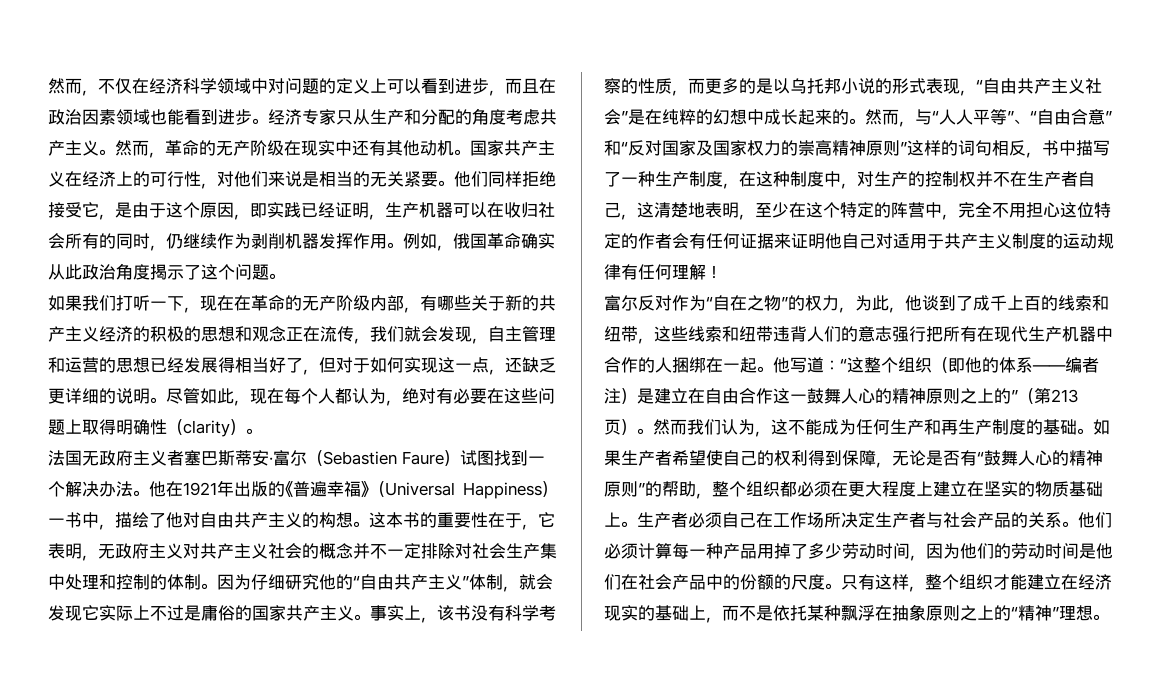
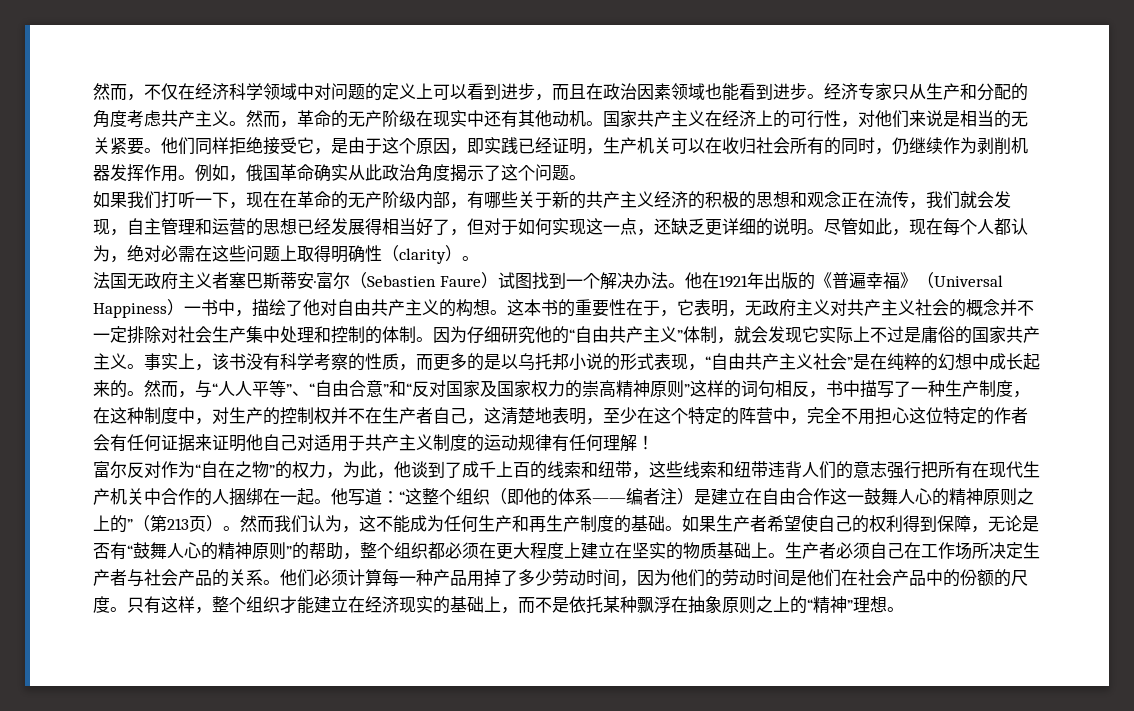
[436,202,453,218] 器 -> [654,137,671,154] 关
[436,388,487,404] 有必要 -> [161,245,195,262] 必需
[1079,326,1096,342] 器 -> [127,488,144,505] 关

